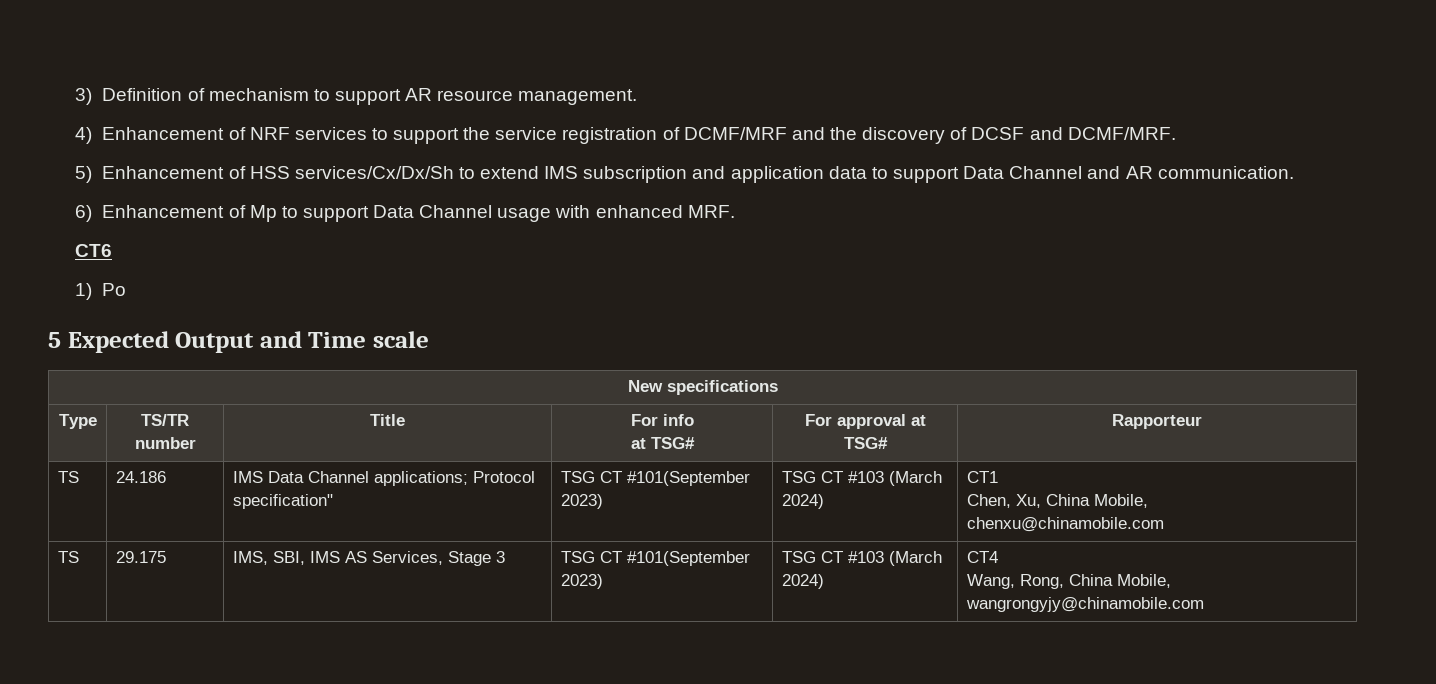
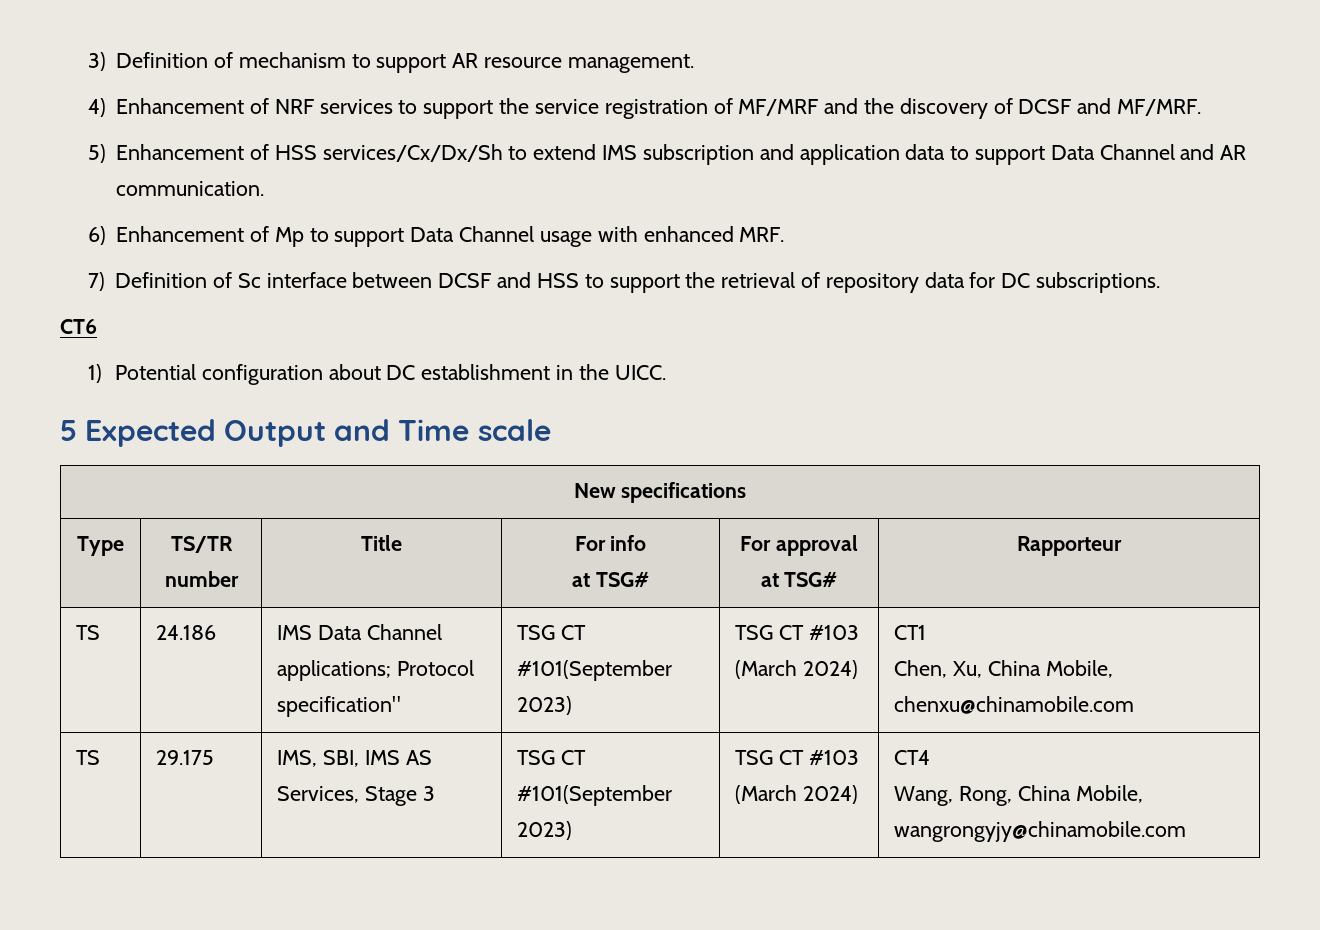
[683,127,787,140] DCMF/MRF -> [738,99,819,116] MF/MRF
[1067,127,1176,140] DCMF/MRF. -> [1116,99,1201,116] MF/MRF.
[75,244,113,257] [75,283,127,300] CT6 // 1) Po -> [87,272,1160,293] [60,319,97,334] [87,364,666,385] 7) Definition of Sc interface between DCSF and HSS to support the retrieval of repository data for DC subscriptions. // CT6 // 1) Potential configuration about DC establishment in the UICC.

